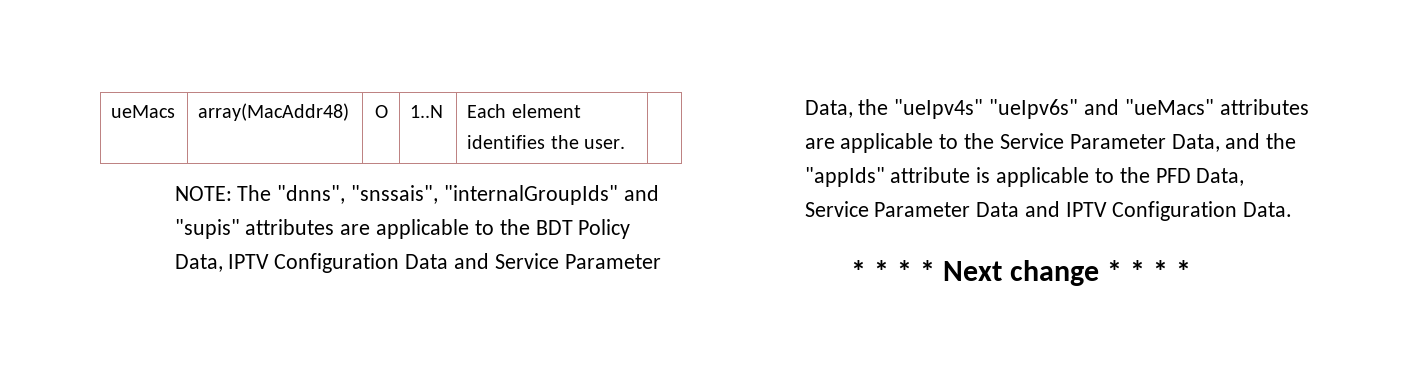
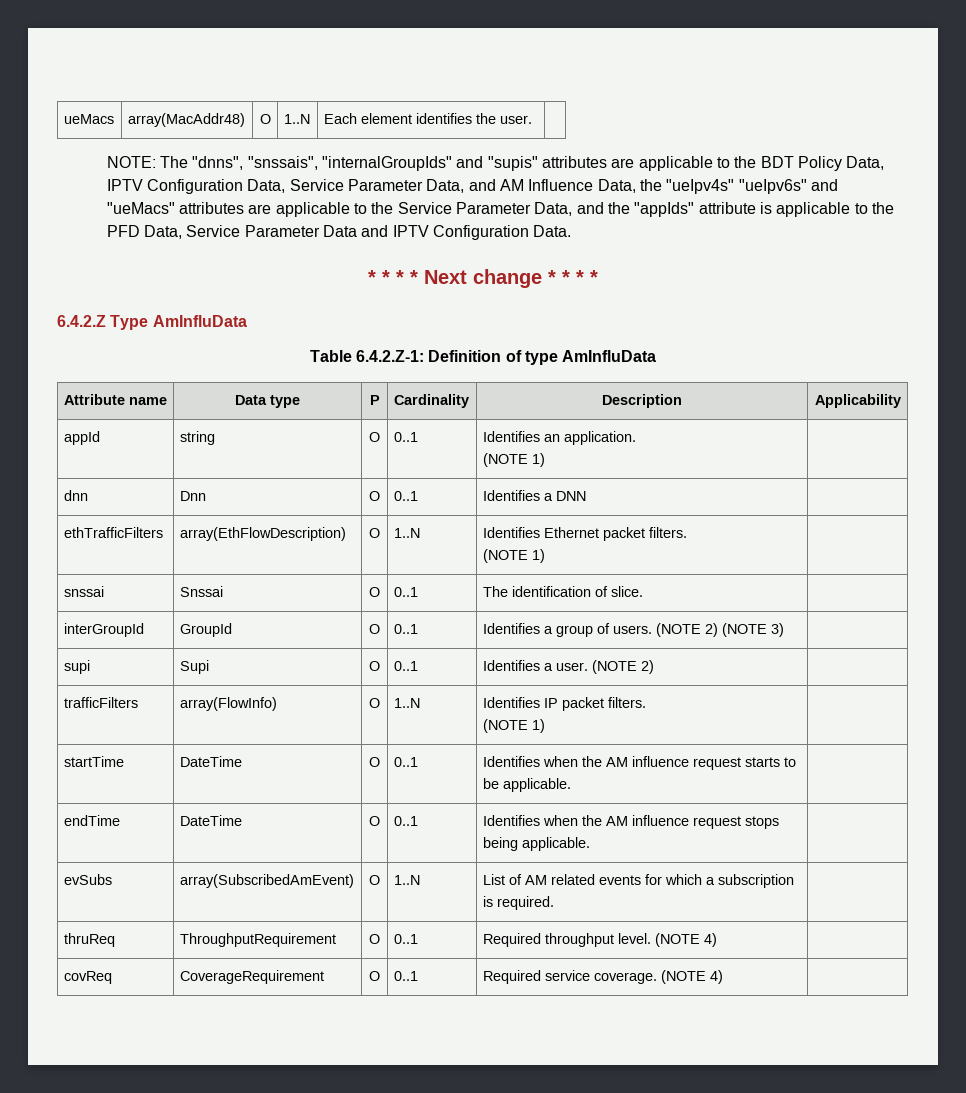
[405,253,661,269] [804,100,853,118] Data and Service Parameter Data, -> [247,179,636,193] Data, Service Parameter Data, and AM Influence Data,
(1192, 270) none -> [57,315,247,330] [309,350,657,365] [64,394,167,405] [235,395,300,408] [369,395,380,405] [393,394,469,408] [602,394,682,408] [814,394,901,408] [63,431,100,445] [179,431,215,445] [369,432,380,442] [393,432,418,442] [482,431,636,445] [482,453,545,467] [63,490,88,501] [179,491,206,501] [369,491,380,501] [393,491,418,501] [482,490,586,501] [63,527,163,538] [179,527,346,541] [369,528,380,538] [393,528,420,538] [482,527,687,541] [482,549,545,563] [63,586,104,597] [179,586,223,597] [369,587,380,597] [393,587,418,597] [482,586,643,597] [63,623,144,637] [179,623,232,637] [369,624,380,634] [393,624,418,634] [482,623,784,637] [63,660,90,674] [179,660,209,674] [369,661,380,671] [393,661,418,671] [482,660,654,674] [63,697,138,708] [179,697,277,711] [369,698,380,708] [393,698,420,708] [482,697,646,711] [482,719,545,733] [63,756,124,767] [179,756,242,767] [369,757,380,767] [393,757,418,767] [482,756,796,770] [482,778,571,792] [63,815,120,826] [179,815,242,826] [369,816,380,826] [393,816,418,826] [482,815,779,829] [482,837,590,851] [63,874,112,885] [179,874,354,888] [369,875,380,885] [393,875,420,885] [482,874,794,888] [482,896,554,910] [63,933,115,947] [179,933,336,947] [369,934,380,944] [393,934,418,944] [482,933,717,947] [63,971,112,984] [179,970,324,984] [369,971,380,981] [393,971,418,981] [482,970,723,984] // 6.4.2.Z Type AmInfluData // Table 6.4.2.Z-1: Definition of type AmInfluData // Attribute name | Data type | P | Cardinality | Description | Applicability // appId | string | O | 0..1 | Identifies an application. // (NOTE 1) | // dnn | Dnn | O | 0..1 | Identifies a DNN | // ethTrafficFilters | array(EthFlowDescription) | O | 1..N | Identifies Ethernet packet filters. // (NOTE 1) | // snssai | Snssai | O | 0..1 | The identification of slice. | // interGroupId | GroupId | O | 0..1 | Identifies a group of users. (NOTE 2) (NOTE 3) | // supi | Supi | O | 0..1 | Identifies a user. (NOTE 2) | // trafficFilters | array(FlowInfo) | O | 1..N | Identifies IP packet filters. // (NOTE 1) | // startTime | DateTime | O | 0..1 | Identifies when the AM influence request starts to be applicable. | // endTime | DateTime | O | 0..1 | Identifies when the AM influence request stops being applicable. | // evSubs | array(SubscribedAmEvent) | O | 1..N | List of AM related events for which a subscription is required. | // thruReq | ThroughputRequirement | O | 0..1 | Required throughput level. (NOTE 4) | // covReq | CoverageRequirement | O | 0..1 | Required service coverage. (NOTE 4) |

